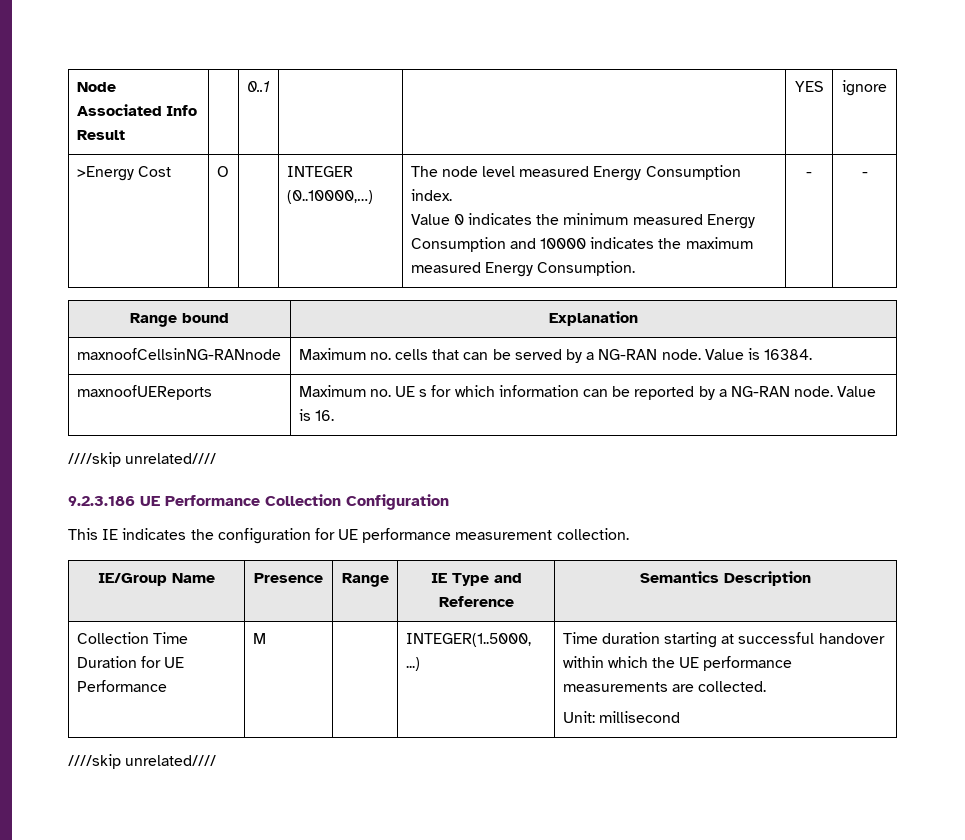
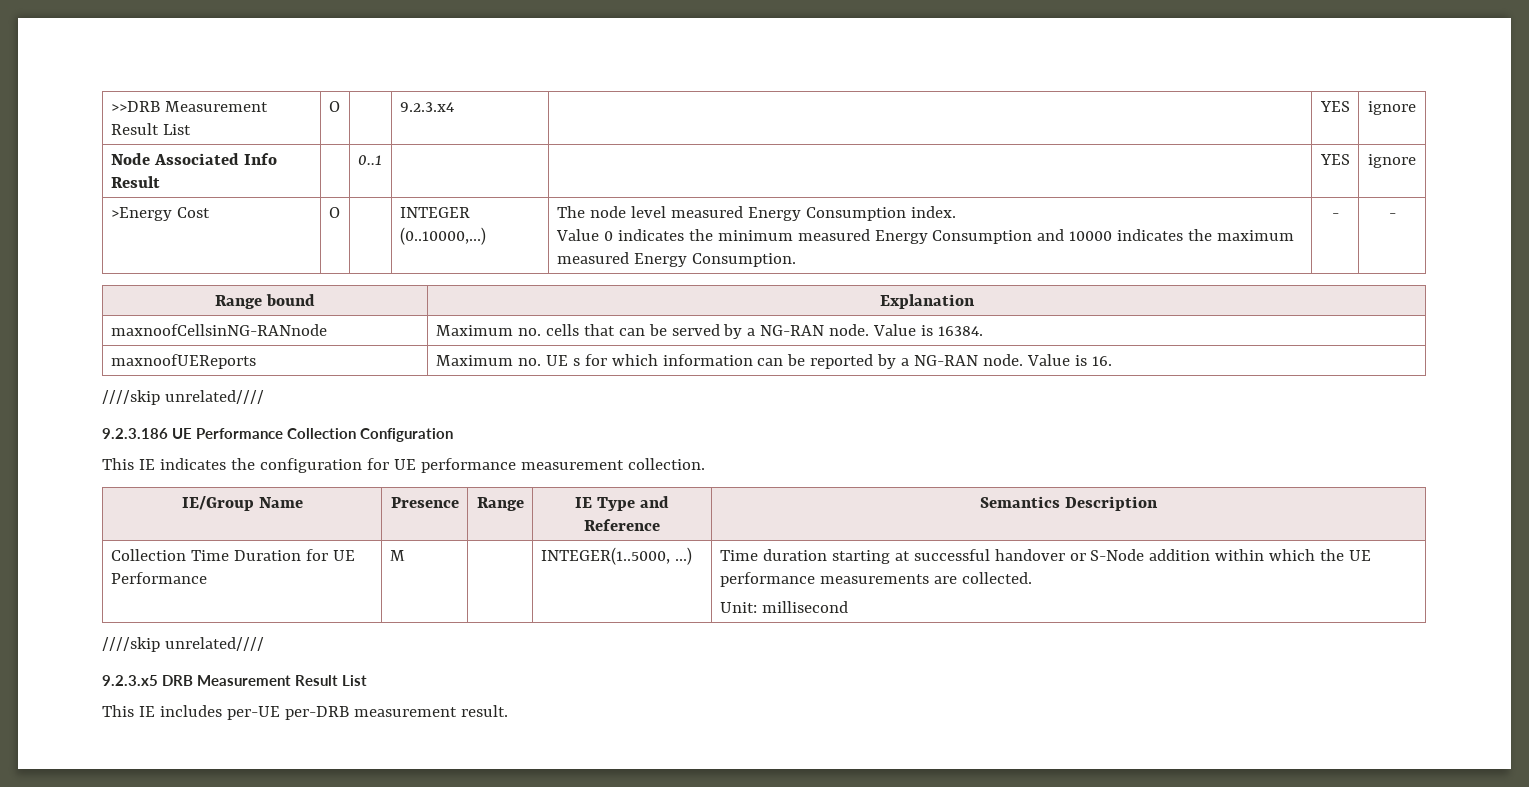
(76, 87) none -> [110,101,268,112] [110,123,191,135] [328,101,340,112] [399,102,454,112] [1319,101,1350,112] [1368,101,1416,115] >>DRB Measurement Result List | O | | 9.2.3.x4 | | YES | ignore //
(885, 638) none -> [1069,549,1211,561] or S-Node addition
(217, 760) none -> [102,675,367,686] [102,705,508,720] // 9.2.3.x5 DRB Measurement Result List // This IE includes per-UE per-DRB measurement result.

